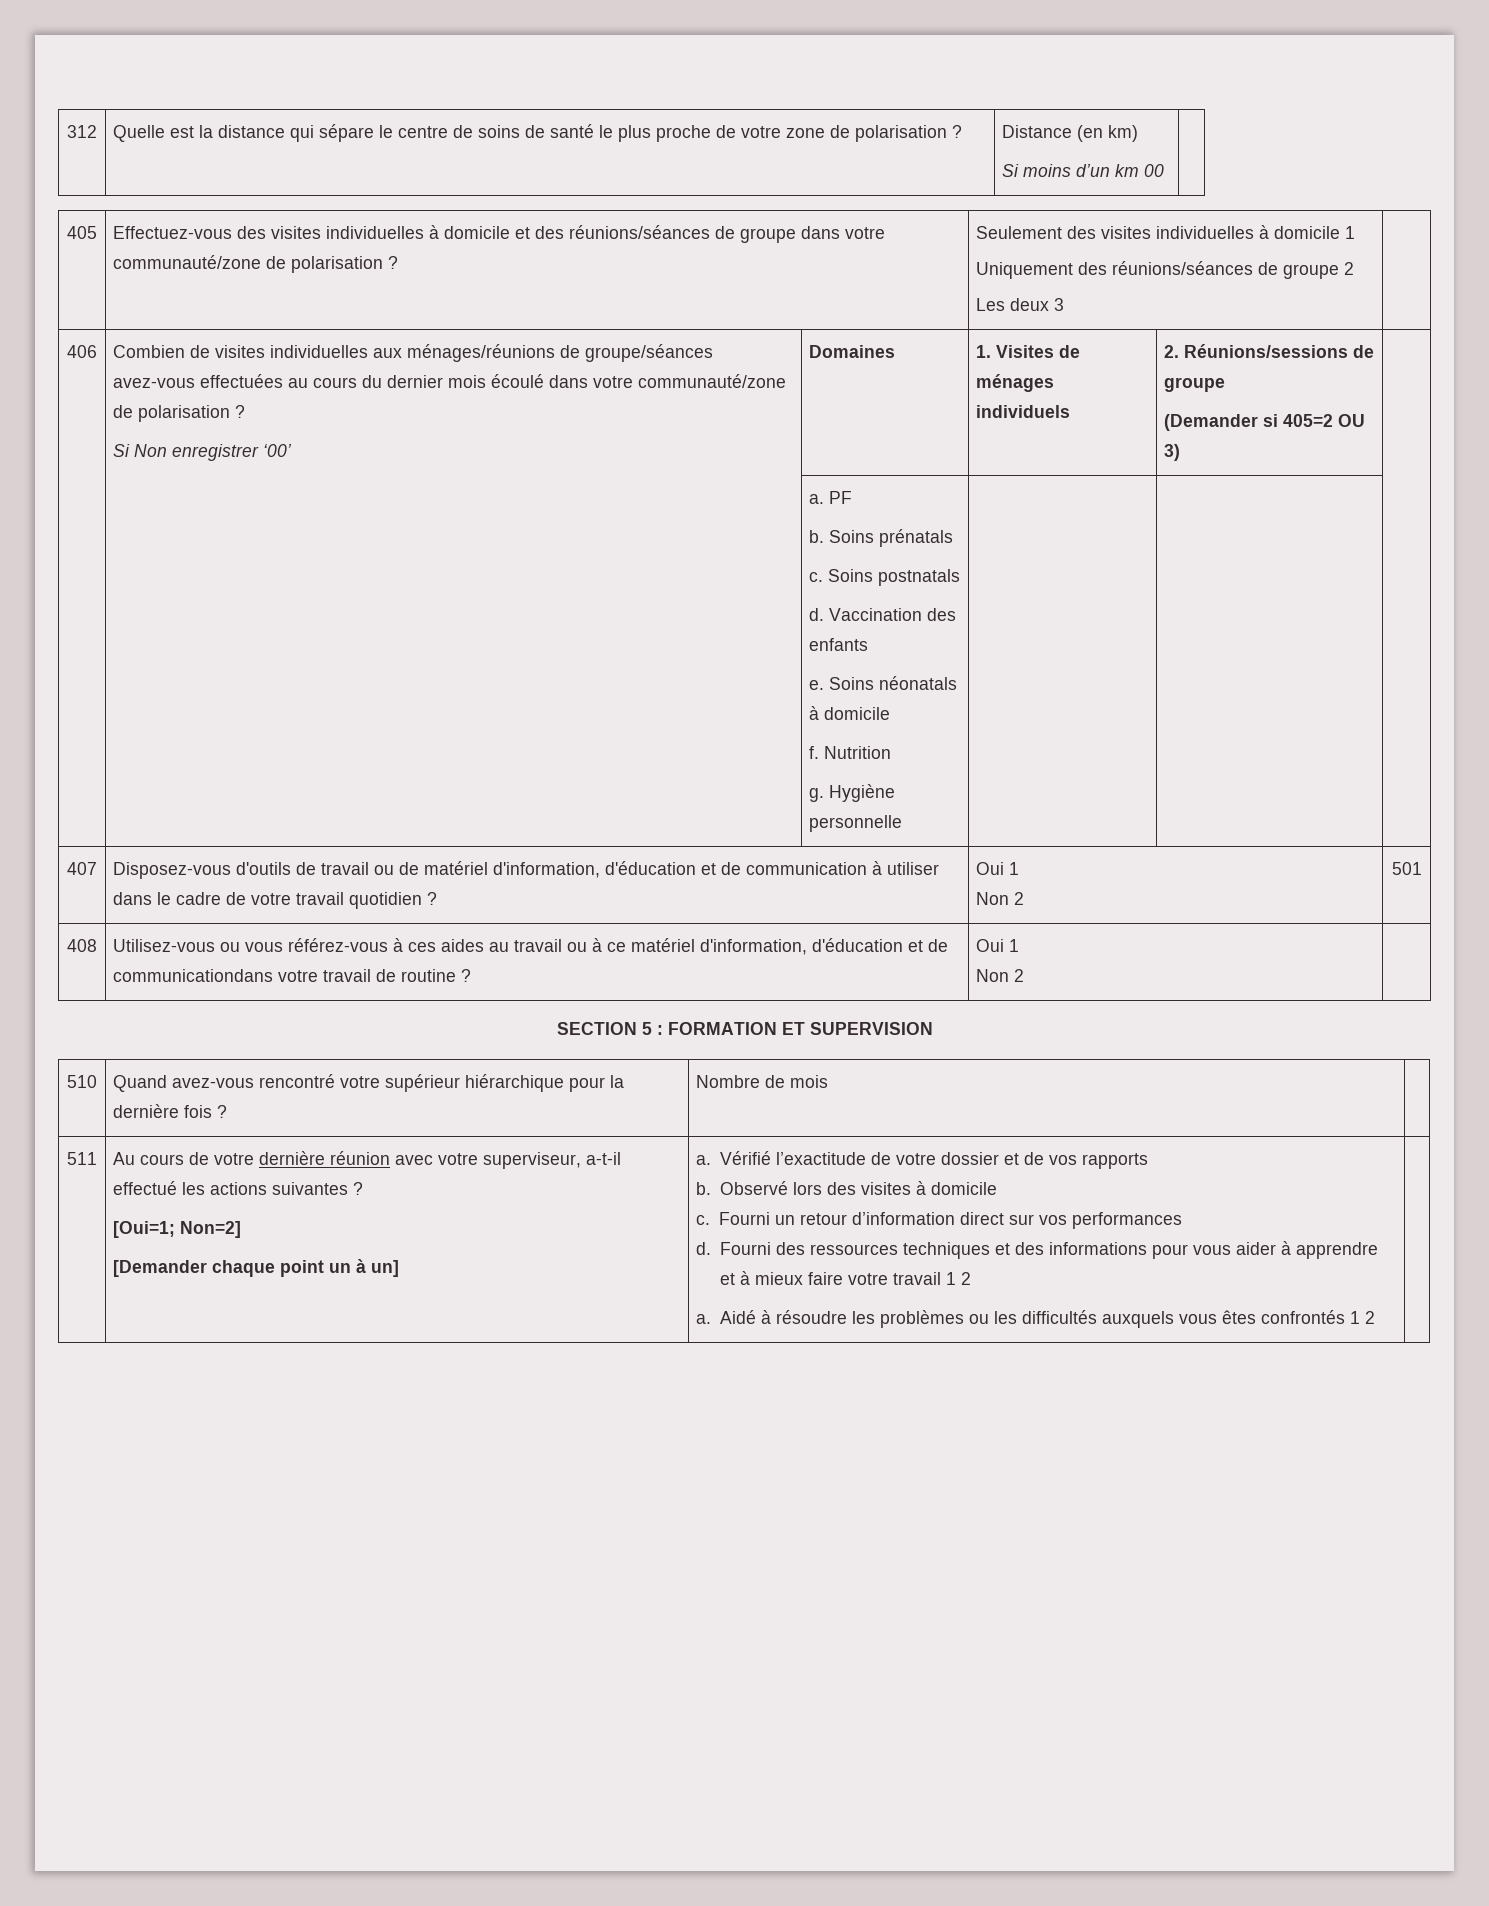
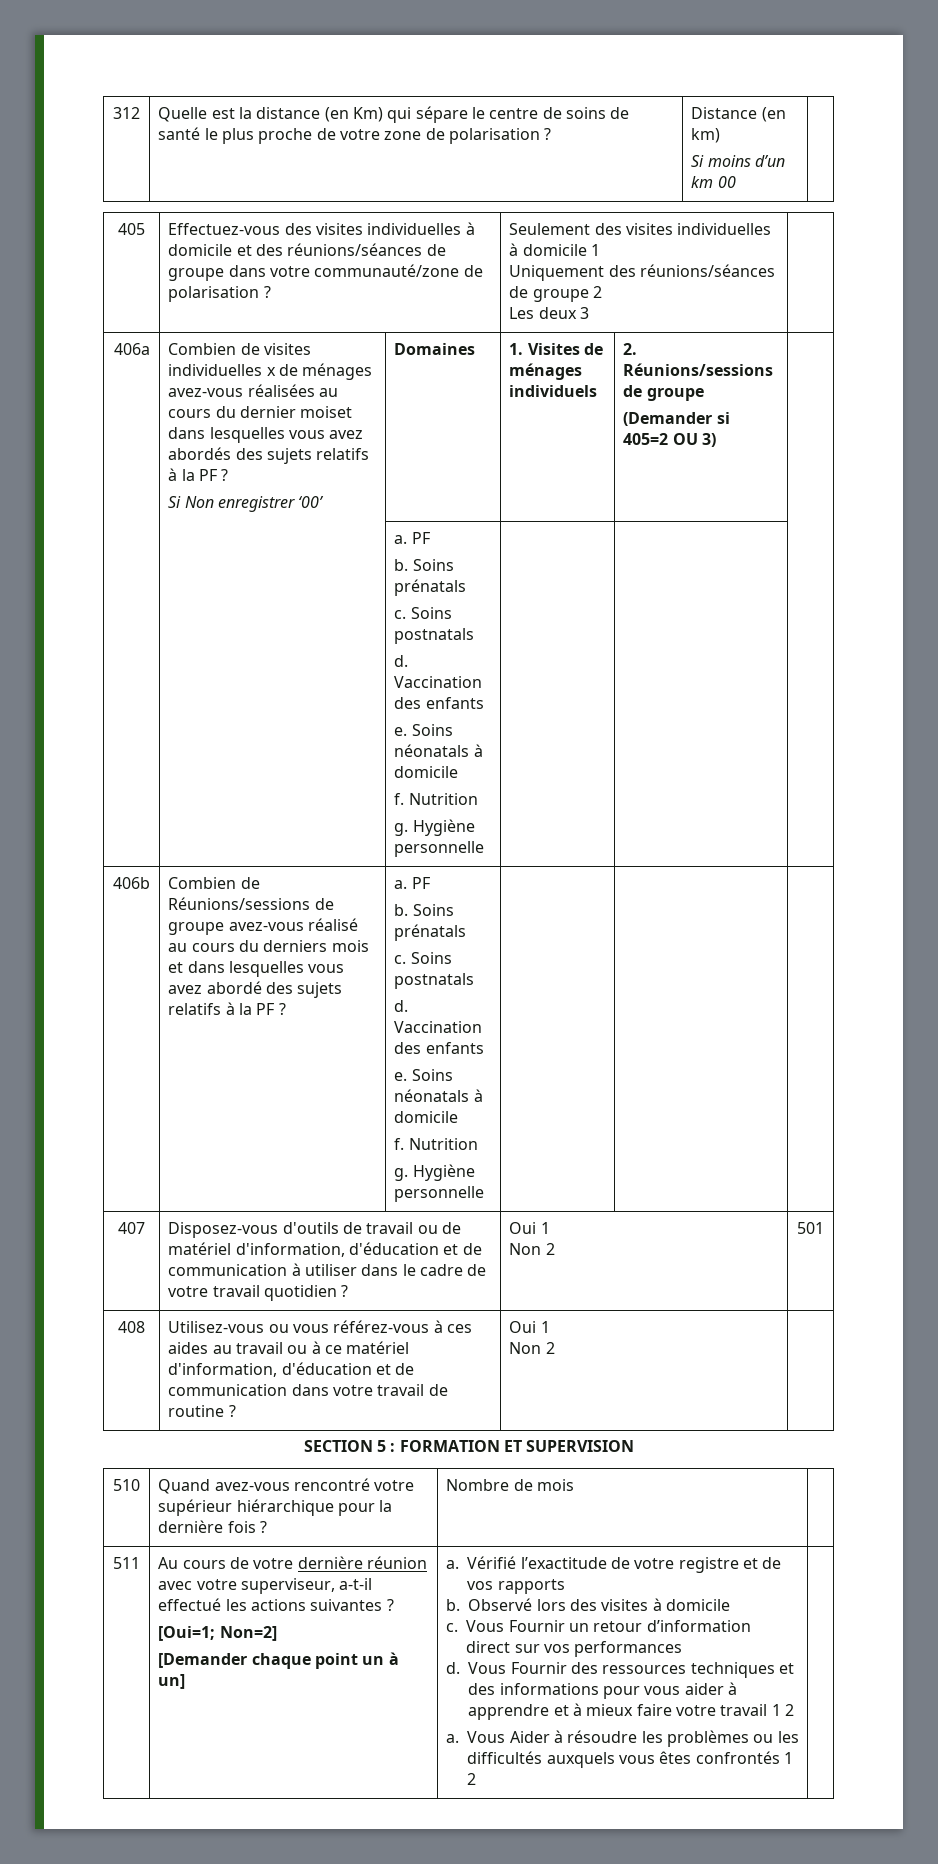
(286, 131) none -> [324,107,383,122] (en Km)
[67,345,97,358] 406 -> [113,343,150,355] 406a
[373,344,714,362] [113,374,787,388] [113,405,231,422] aux ménages/réunions de groupe/séances avez-vous effectuées au cours du dernier mois écoulé dans votre communauté/zone de polarisation -> [266,363,373,380] [168,384,338,397] [168,406,353,418] [168,427,364,443] [168,447,370,464] [168,468,217,481] x de ménages avez-vous réalisées au cours du dernier moiset dans lesquelles vous avez abordés des sujets relatifs à la PF
(903, 823) none -> [113,877,150,889] [168,877,260,889] [168,897,334,910] [168,918,358,935] [168,940,369,952] [168,961,345,977] [168,981,343,998] [168,1002,286,1015] [394,877,430,889] [394,904,454,916] [394,924,467,941] [394,952,452,964] [394,973,475,989] [394,1000,409,1012] [394,1021,483,1033] [394,1042,484,1054] [394,1069,453,1081] [394,1089,483,1102] [394,1111,459,1123] [394,1138,478,1150] [394,1164,475,1181] [394,1186,485,1202] // 406b | Combien de Réunions/sessions de groupe avez-vous réalisé au cours du derniers mois et dans lesquelles vous avez abordé des sujets relatifs à la PF ? | a. PF // b. Soins prénatals // c. Soins postnatals // d. Vaccination des enfants // e. Soins néonatals à domicile // f. Nutrition // g. Hygiène personnelle | | |
[113,969,274,982] communicationdans -> [168,1384,329,1396] communication dans
[941,1152,1000,1165] dossier -> [678,1557,739,1573] registre
[719,1212,771,1225] Fourni -> [466,1620,565,1632] Vous Fournir
[720,1242,772,1255] Fourni -> [468,1662,567,1674] Vous Fournir
[720,1310,757,1324] Aidé -> [467,1731,550,1743] Vous Aider

